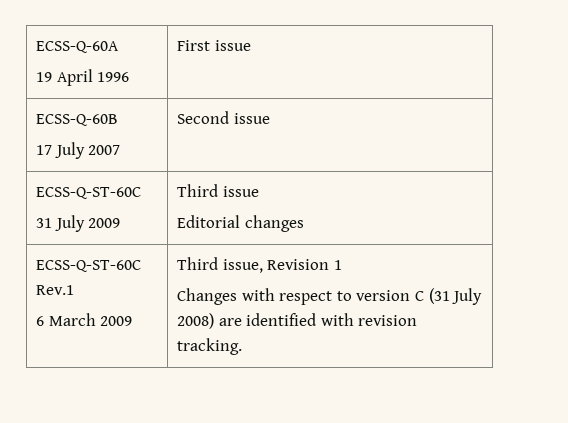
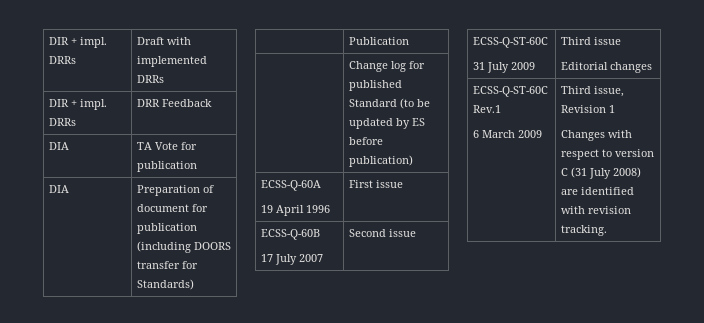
(36, 47) none -> [48,37,107,48] [48,56,76,64] [136,37,191,45] [136,56,207,67] [136,75,164,83] [48,99,107,110] [48,118,76,126] [136,99,212,107] [48,142,69,150] [136,142,197,150] [136,161,197,172] [48,185,69,193] [136,185,214,196] [136,204,208,212] [136,223,197,234] [136,241,231,253] [136,261,198,269] [136,279,194,290] [348,37,409,45] [348,61,425,72] [348,80,402,91] [348,98,430,109] [348,118,425,129] [348,137,383,145] [348,155,413,167] DIR + impl. DRRs | Draft with implemented DRRs // DIR + impl. DRRs | DRR Feedback // DIA | TA Vote for publication // DIA | Preparation of document for publication (including DOORS transfer for Standards) // | Publication // | Change log for published Standard (to be updated by ES before publication) //

